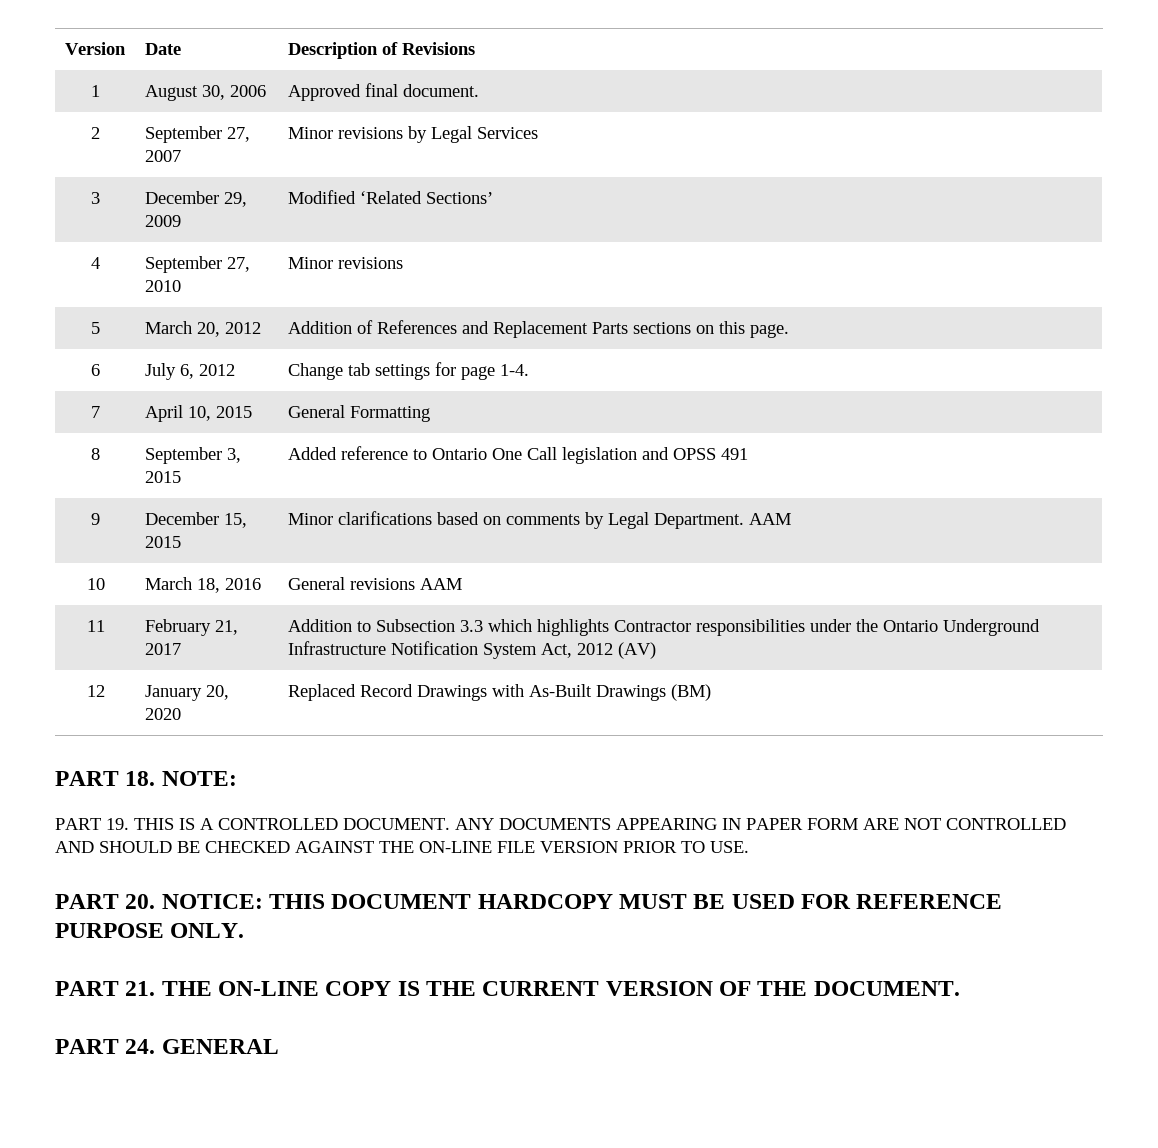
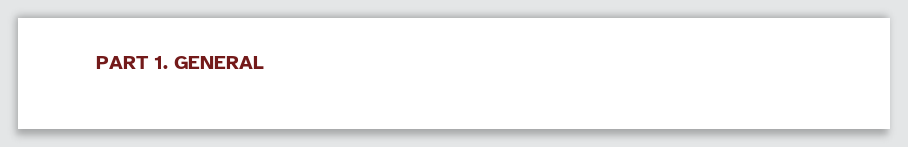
[64,42,126,55] [144,43,181,55] [287,42,475,59] [91,85,100,97] [144,85,266,101] [287,83,479,101] [91,127,100,139] [144,126,250,143] [144,150,181,162] [287,126,538,143] [91,192,100,204] [144,191,247,207] [144,215,181,227] [287,190,493,204] [91,257,100,269] [144,256,250,273] [144,280,181,292] [287,257,403,269] [91,322,100,334] [144,321,261,337] [287,320,789,338] [91,364,100,376] [144,363,235,380] [287,362,529,380] [91,406,100,418] [144,405,252,422] [287,405,430,422] [91,448,100,460] [144,447,241,464] [144,471,181,483] [287,446,748,464] [91,513,100,525] [144,512,247,528] [144,536,181,548] [287,511,791,529] [86,578,105,590] [144,577,261,593] [287,577,462,590] [86,620,105,632] [144,619,238,636] [144,643,181,655] [287,619,1040,636] [287,641,656,659] [86,685,105,697] [144,685,229,701] [144,708,181,720] [287,684,711,701] [55,771,237,786] [55,818,1066,830] [55,841,749,853] [55,894,1003,909] [55,923,245,938] [55,981,960,996] [55,1039,156,1054] Version | Date | Description of Revisions // 1 | August 30, 2006 | Approved final document. // 2 | September 27, 2007 | Minor revisions by Legal Services // 3 | December 29, 2009 | Modified ‘Related Sections’ // 4 | September 27, 2010 | Minor revisions // 5 | March 20, 2012 | Addition of References and Replacement Parts sections on this page. // 6 | July 6, 2012 | Change tab settings for page 1-4. // 7 | April 10, 2015 | General Formatting // 8 | September 3, 2015 | Added reference to Ontario One Call legislation and OPSS 491 // 9 | December 15, 2015 | Minor clarifications based on comments by Legal Department. AAM // 10 | March 18, 2016 | General revisions AAM // 11 | February 21, 2017 | Addition to Subsection 3.3 which highlights Contractor responsibilities under the Ontario Underground Infrastructure Notification System Act, 2012 (AV) // 12 | January 20, 2020 | Replaced Record Drawings with As-Built Drawings (BM) // PART 18. NOTE: // PART 19. THIS IS A CONTROLLED DOCUMENT. ANY DOCUMENTS APPEARING IN PAPER FORM ARE NOT CONTROLLED AND SHOULD BE CHECKED AGAINST THE ON-LINE FILE VERSION PRIOR TO USE. // PART 20. NOTICE: THIS DOCUMENT HARDCOPY MUST BE USED FOR REFERENCE PURPOSE ONLY. // PART 21. THE ON-LINE COPY IS THE CURRENT VERSION OF THE DOCUMENT. // PART 24. -> [96,56,168,69] PART 1.

